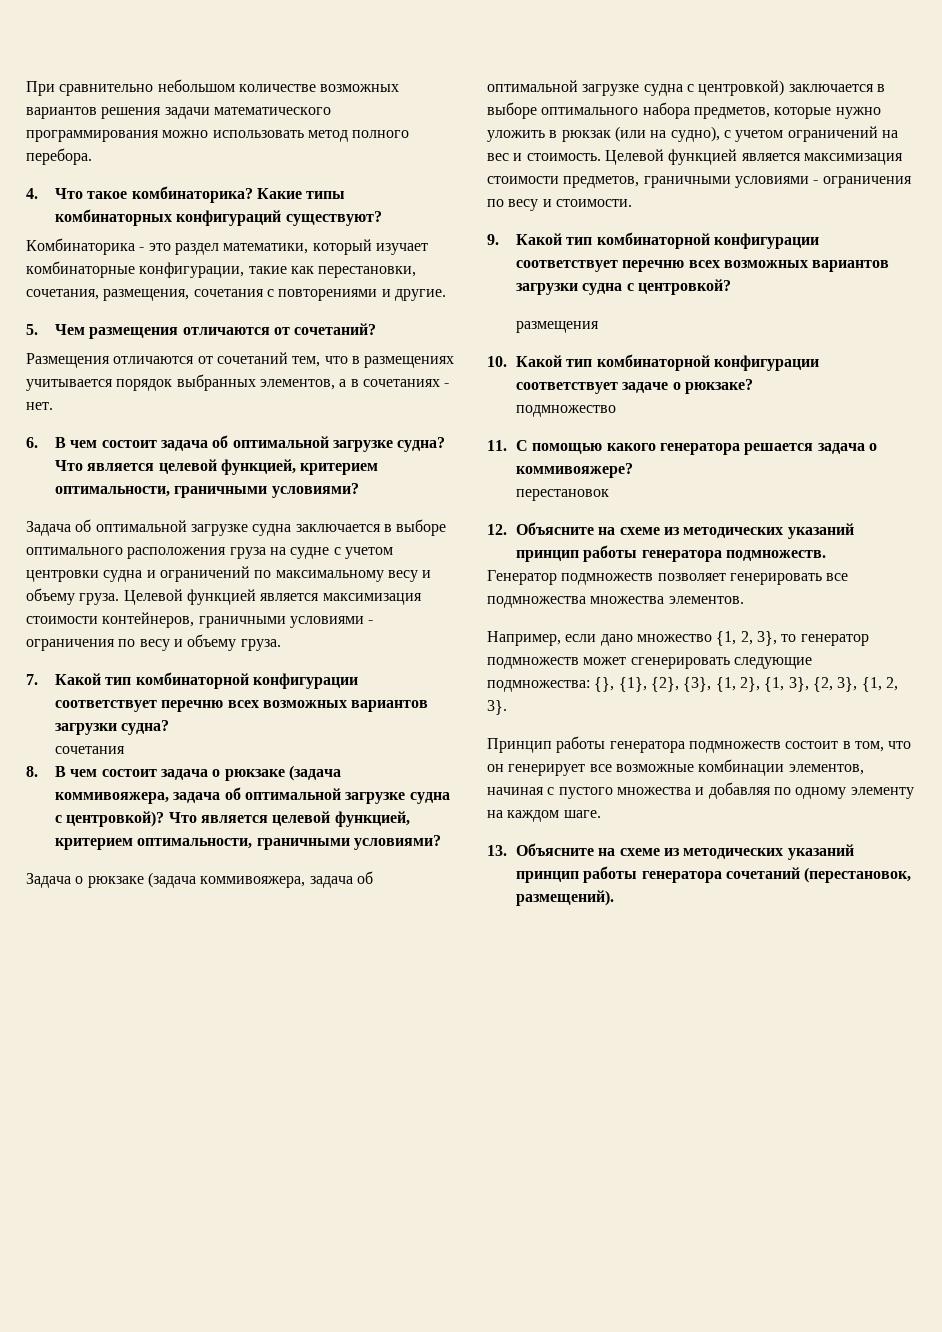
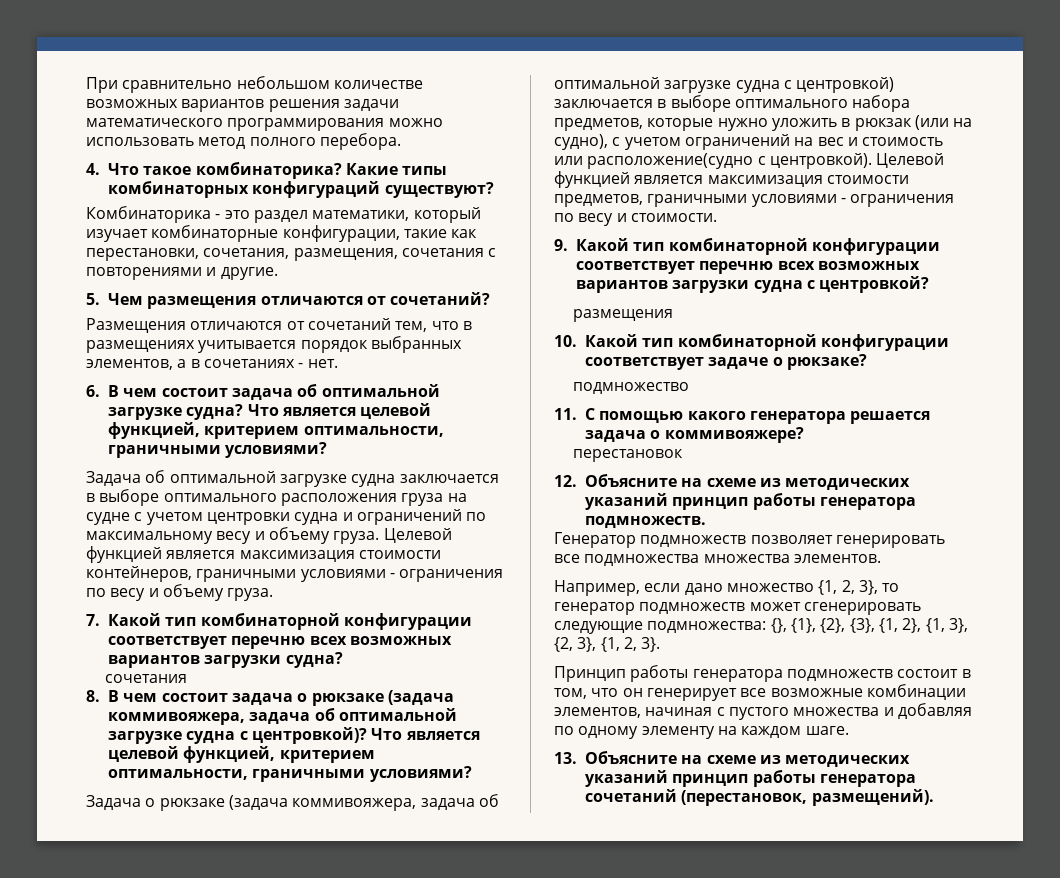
[526,153,601,161] стоимость. -> [862,137,944,146] [554,153,872,169] стоимость или расположение(судно с центровкой).

